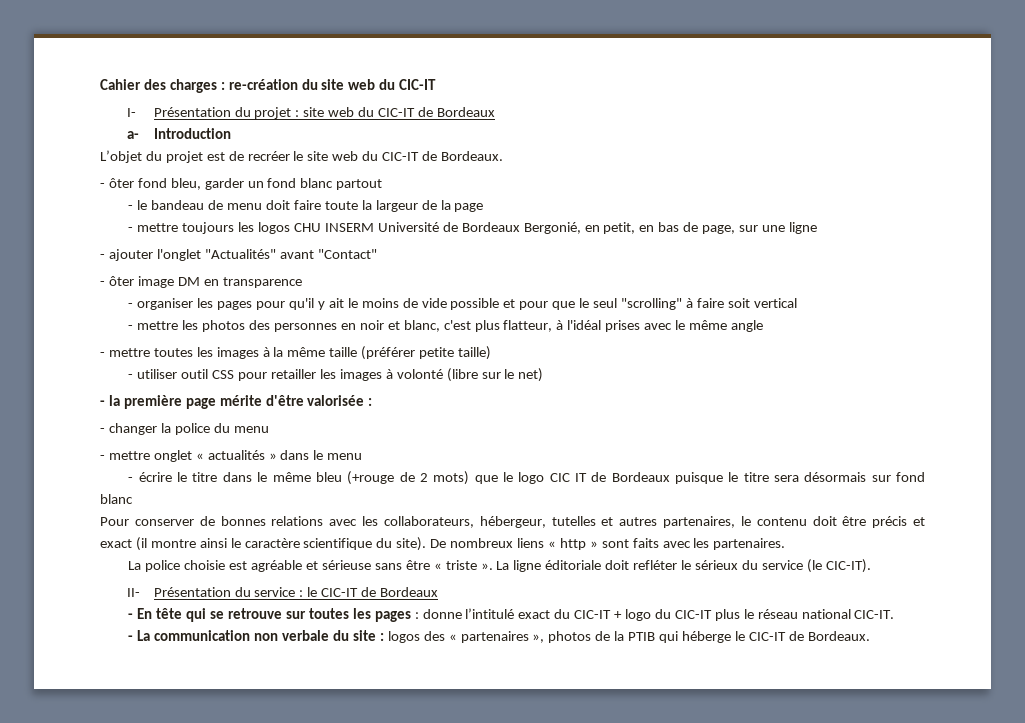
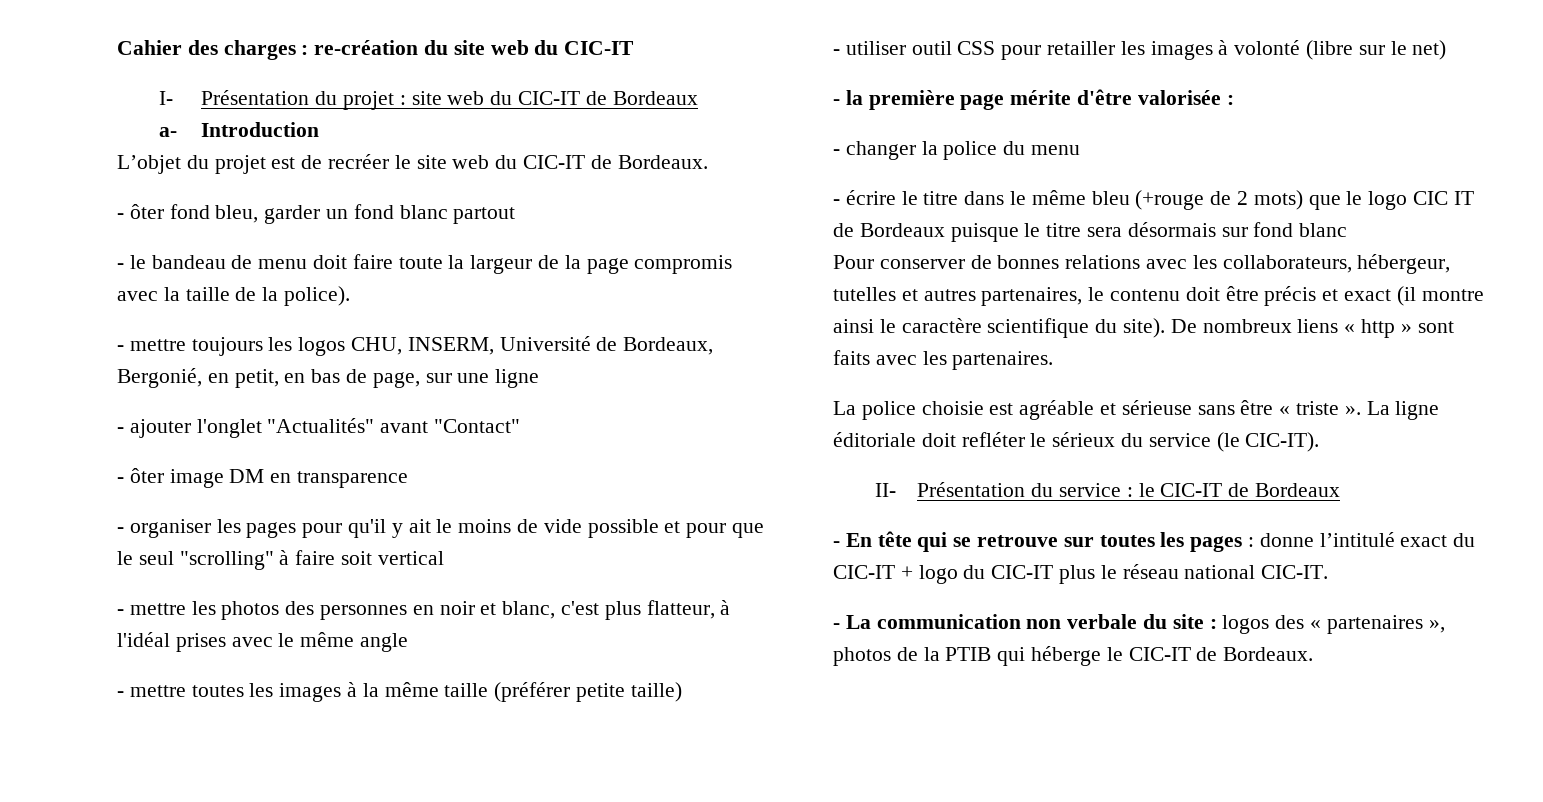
(484, 207) none -> [634,255,733,274] [117,286,351,306] compromis avec la taille de la police).
[294,223,374,232] CHU INSERM -> [351,337,494,355] CHU, INSERM,
[461,222,520,232] Bordeaux -> [623,337,714,355] Bordeaux,
[100,450,363,462] // - mettre onglet « actualités » dans le menu -> (1081, 150) none

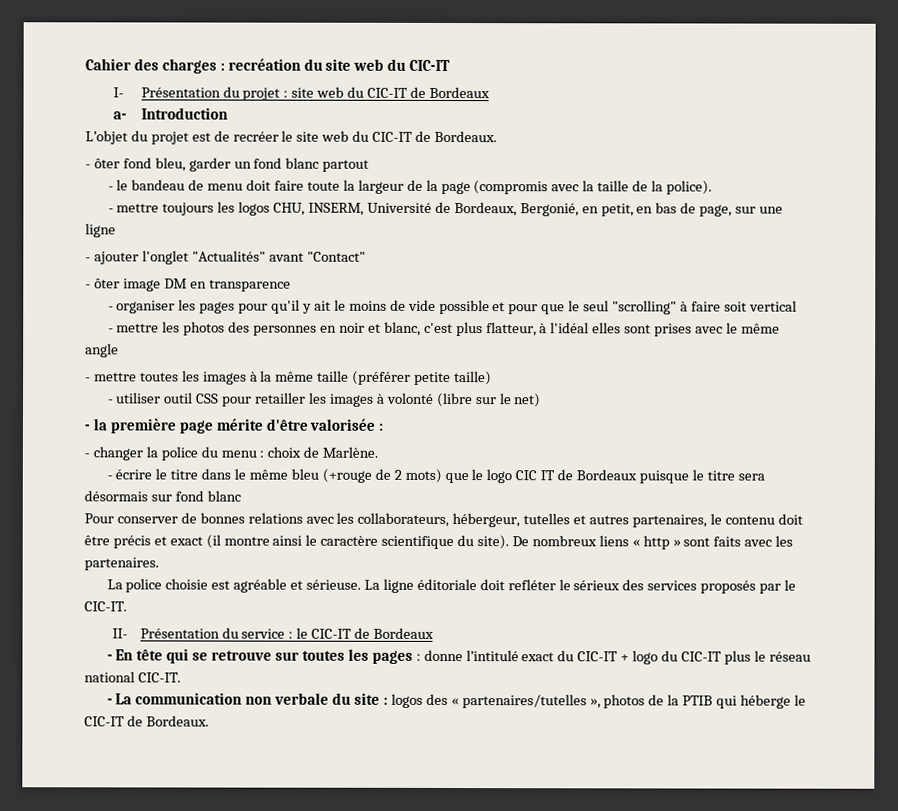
[314,40,419,55] re-création -> [227,58,301,71] recréation
[634,255,733,274] compromis -> [473,180,549,195] (compromis
(170, 639) none -> [592,322,652,334] elles sont
(1081, 150) none -> [259,446,379,458] : choix de Marlène.
[1121,400,1361,415] sérieuse sans être « triste ». -> [306,579,362,590] sérieuse.
[1121,432,1320,452] du service (le CIC-IT). -> [622,579,797,594] [84,601,127,612] des services proposés par le CIC-IT.
[1326,615,1423,634] partenaires -> [461,694,587,709] partenaires/tutelles

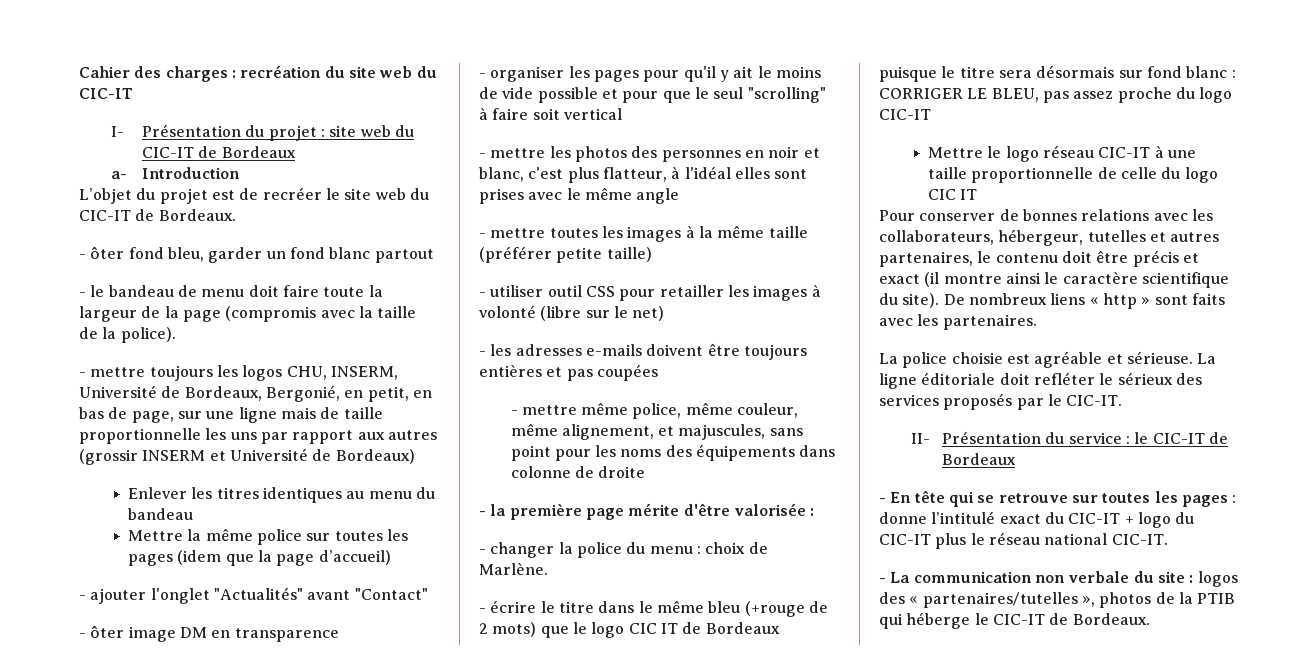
(116, 230) none -> [280,407,383,419] [79,428,437,444] [79,448,415,465] [128,487,436,503] [128,508,194,520] [128,528,409,545] [128,550,391,566] mais de taille proportionnelle les uns par rapport aux autres (grossir INSERM et Université de Bordeaux) // Enlever les titres identiques au menu du bandeau // Mettre la même police sur toutes les pages (idem que la page d’accueil)
(542, 400) none -> [479,343,807,360] [479,364,658,381] [510,402,799,419] [510,423,803,440] [510,444,836,461] [510,466,646,478] // - les adresses e-mails doivent être toujours entières et pas coupées // - mettre même police, même couleur, même alignement, et majuscules, sans point pour les noms des équipements dans colonne de droite
(241, 496) none -> [1231,70,1236,78] [879,87,1233,103] [879,109,931,120] [928,145,1197,162] [928,167,1218,183] [928,189,978,200] : CORRIGER LE BLEU, pas assez proche du logo CIC-IT // Mettre le logo réseau CIC-IT à une taille proportionnelle de celle du logo CIC IT

